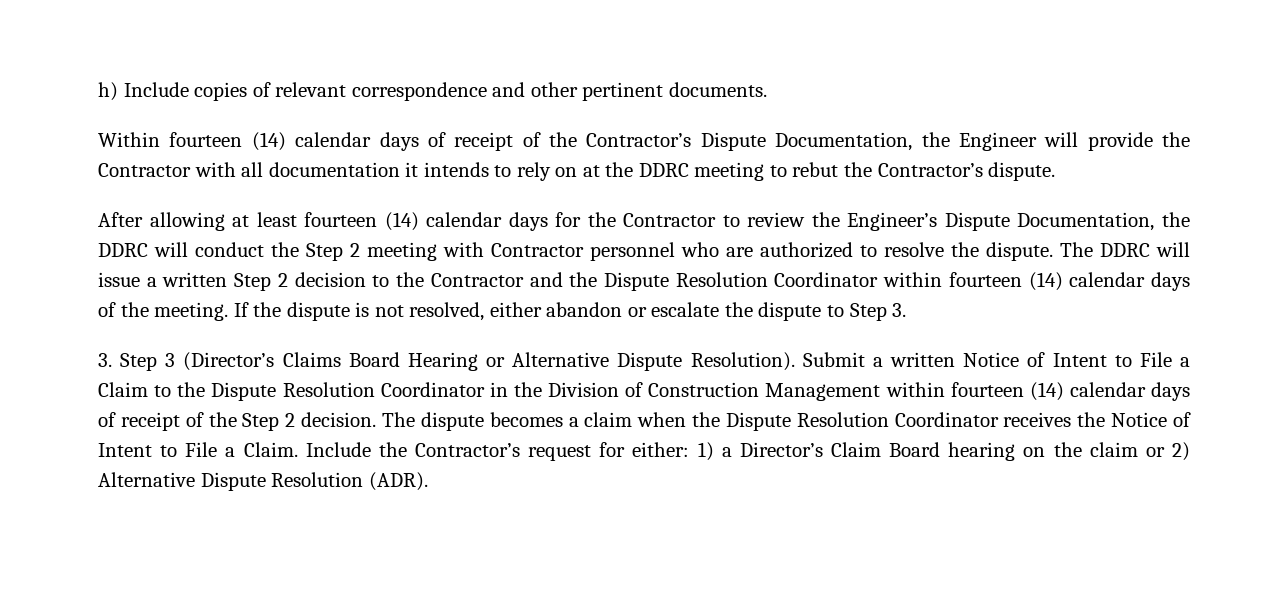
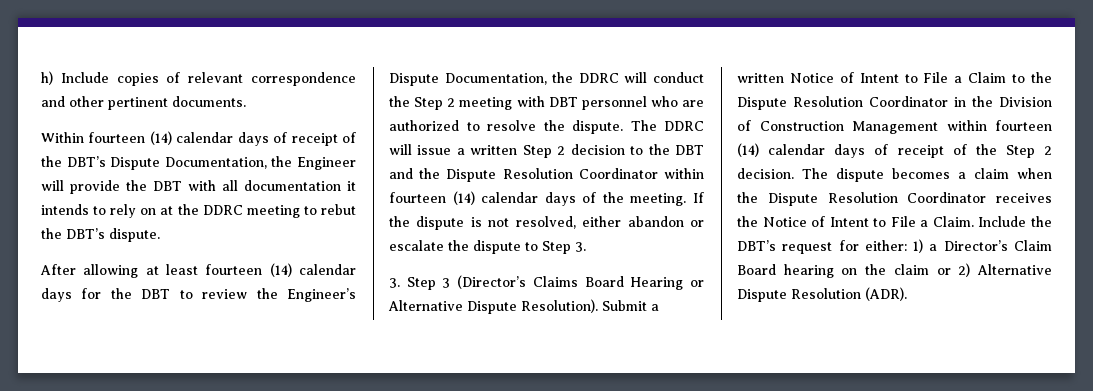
[586,133,692,147] Contractor’s -> [66,156,106,167] DBT’s
[98,163,191,177] Contractor -> [153,181,182,191] DBT
[877,163,983,177] Contractor’s -> [66,228,105,239] DBT’s
[623,213,717,227] Contractor -> [141,289,171,299] DBT
[491,243,584,257] Contractor -> [548,97,578,107] DBT
[430,273,524,287] Contractor -> [675,145,704,155] DBT
[415,443,520,457] Contractor’s -> [737,240,776,251] DBT’s

